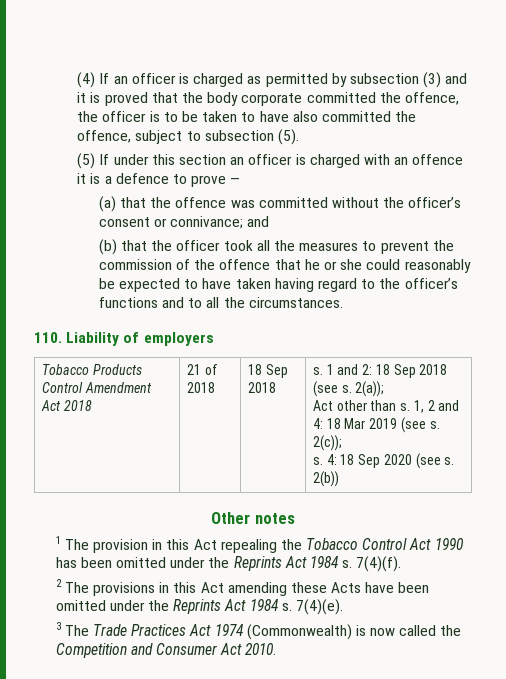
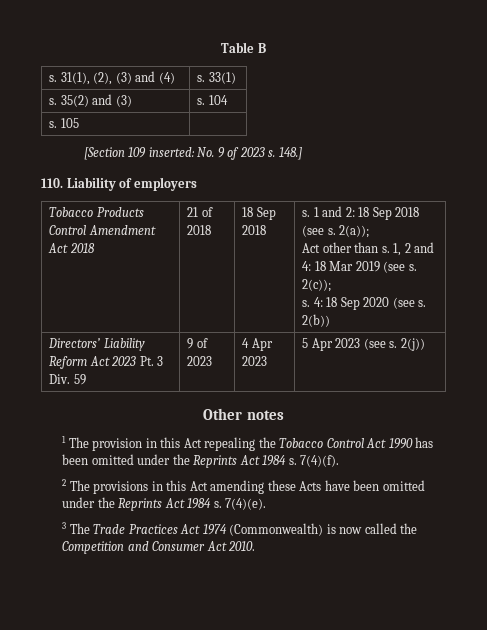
[77,72,468,88] [77,92,459,106] [77,111,417,122] [77,129,300,145] [77,153,464,169] [77,173,241,187] [98,196,462,212] [98,216,270,229] [98,239,454,255] [98,259,471,273] [98,278,458,292] [98,297,343,308] (4) If an officer is charged as permitted by subsection (3) and it is proved that the body corporate committed the offence, the officer is to be taken to have also committed the offence, subject to subsection (5). // (5) If under this section an officer is charged with an offence it is a defence to prove — // (a) that the offence was committed without the officer’s consent or connivance; and // (b) that the officer took all the measures to prevent the commission of the offence that he or she could reasonably be expected to have taken having regard to the officer’s functions and to all the circumstances. -> [221,42,266,53] [49,71,175,85] [197,72,236,84] [49,94,132,107] [197,95,228,105] [49,118,79,128] [83,147,302,160] Table B // s. 31(1), (2), (3) and (4) | s. 33(1) // s. 35(2) and (3) | s. 104 // s. 105 | // [Section 109 inserted: No. 9 of 2023 s. 148.]
(339, 479) none -> [48,338,145,351] [49,356,164,369] [49,374,86,385] [187,338,208,349] [187,356,213,366] [242,338,273,351] [242,356,268,366] [302,338,425,351] // Directors’ Liability Reform Act 2023 Pt. 3 Div. 59 | 9 of 2023 | 4 Apr 2023 | 5 Apr 2023 (see s. 2(j))

